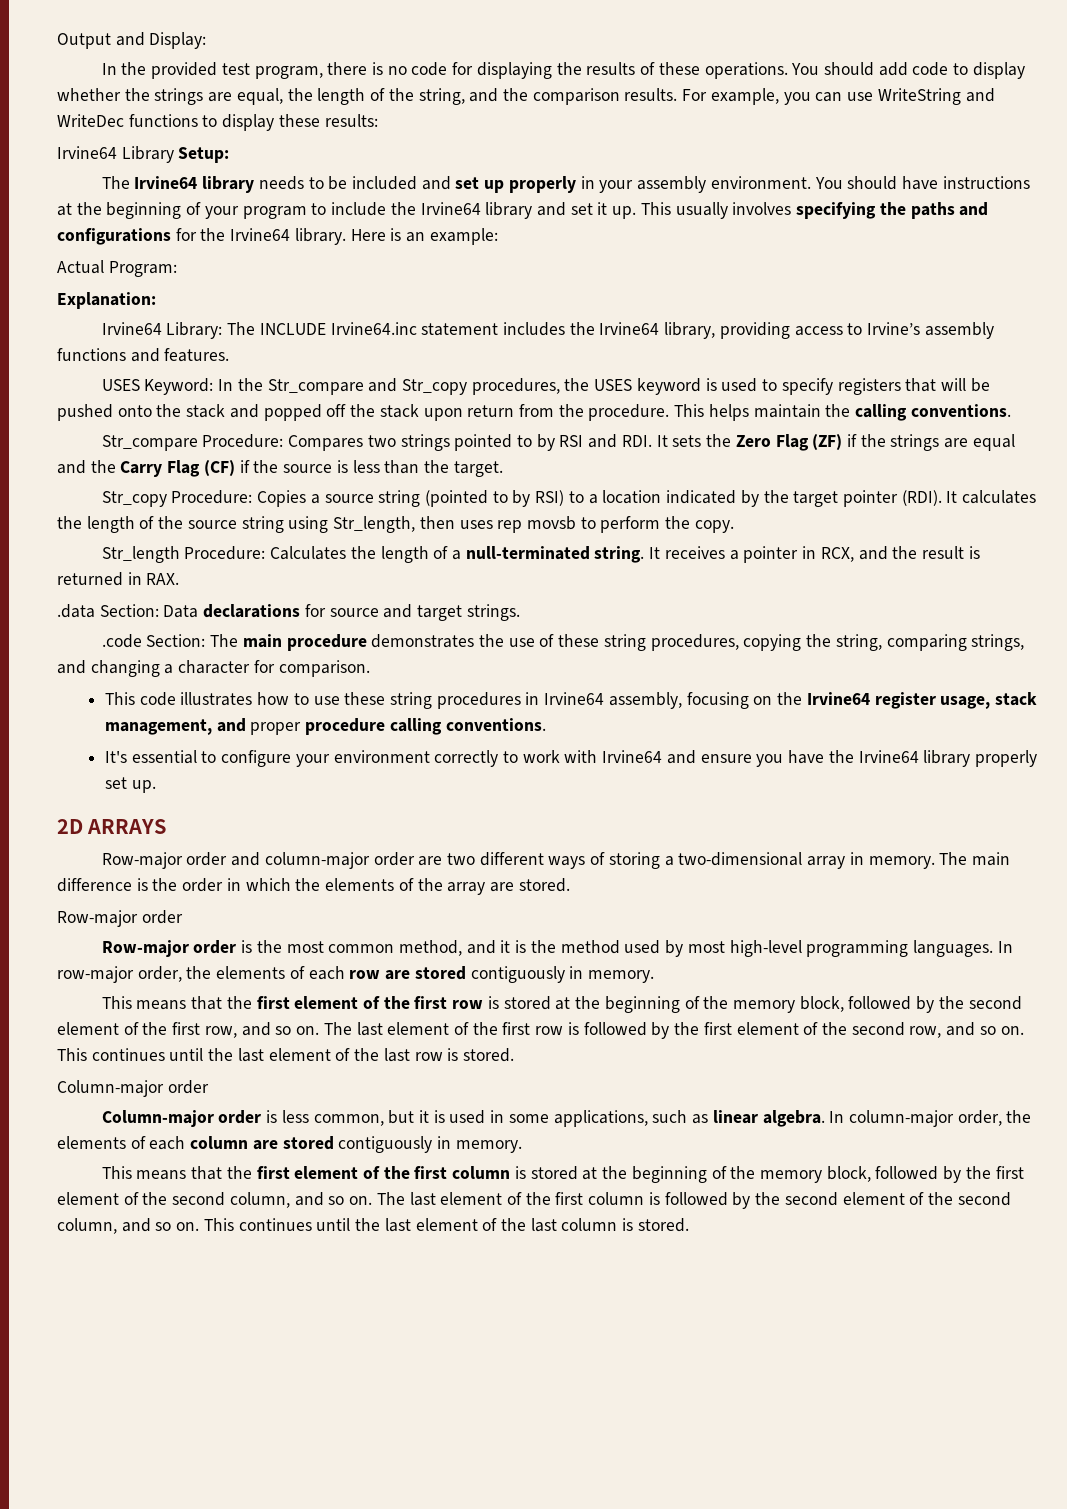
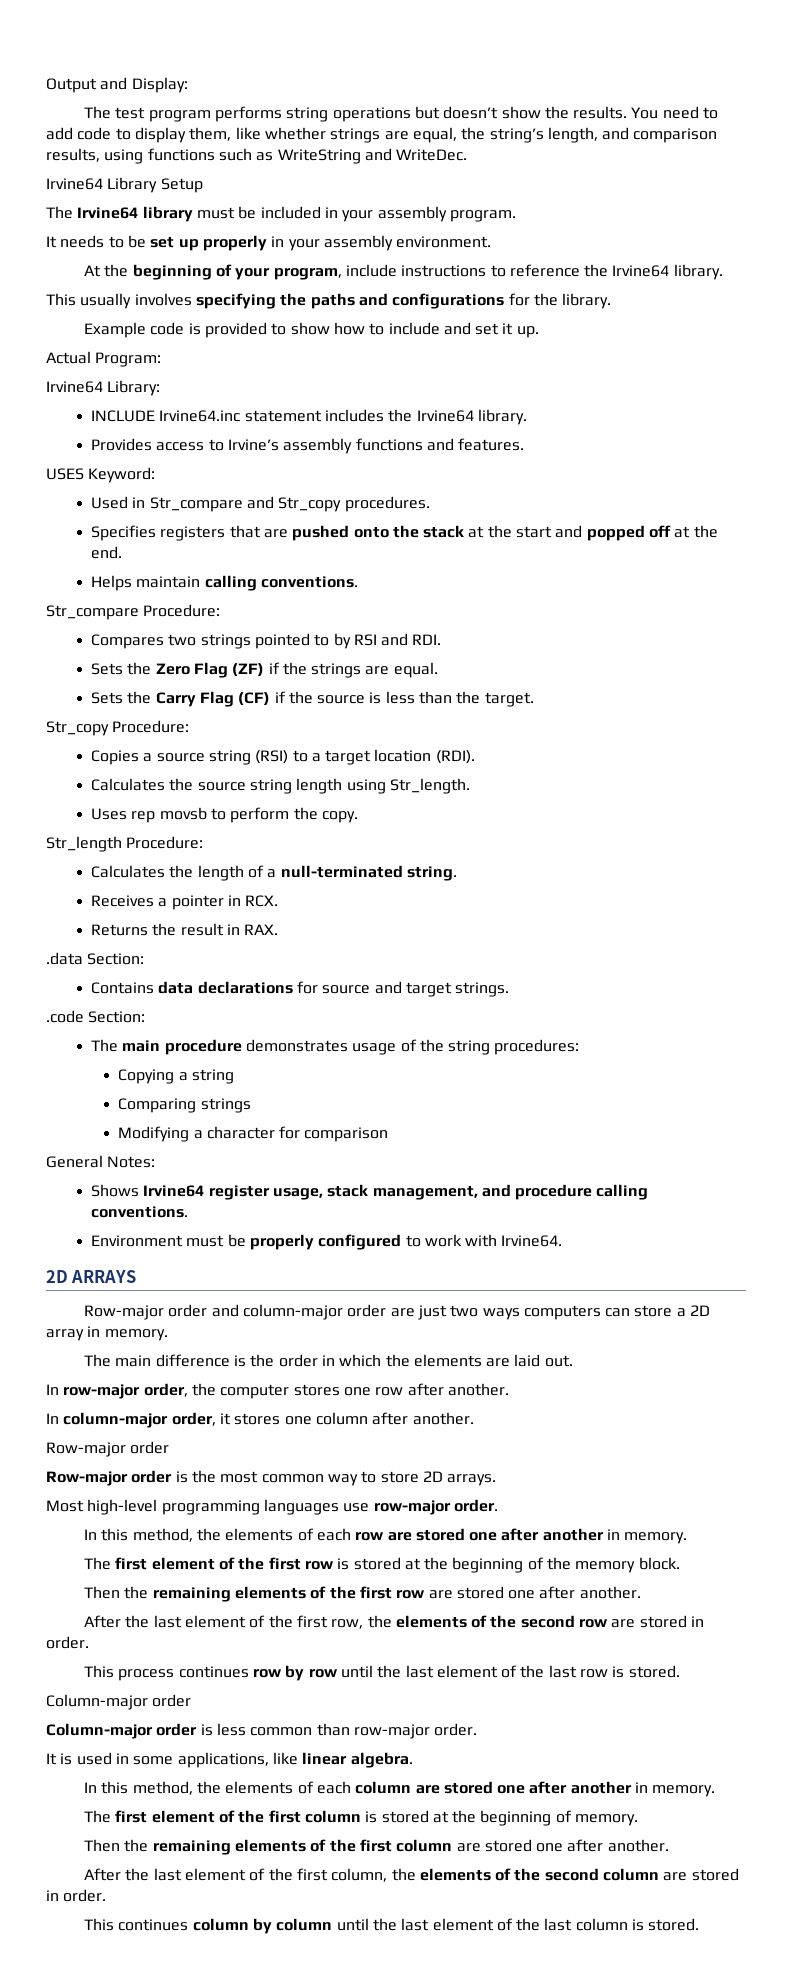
[101,62,874,79] In the provided test program, there is no code for displaying the results of these operations. You should -> [83,106,719,122] The test program performs string operations but doesn’t show the results. You need to
[57,88,150,101] whether the -> [189,127,326,141] them, like whether
[317,88,995,105] [57,114,378,131] length of the string, and the comparison results. For example, you can use WriteString and WriteDec functions to display these results: -> [489,127,718,143] [46,148,468,164] string’s length, and comparison results, using functions such as WriteString and WriteDec.
[178,147,230,163] Setup: -> [160,178,203,193] Setup
(255, 184) none -> [196,206,516,222] [46,236,57,248] must be included in your assembly program. // It
[351,176,451,190] included and -> (146, 241) none
[814,176,1030,190] [57,202,637,219] You should have instructions at the beginning of your program to include the Irvine64 library and set it up. -> [83,264,723,280] // At the beginning of your program, include instructions to reference the Irvine64 library. //
[230,228,498,245] Irvine64 library. Here is an example: -> [562,293,612,309] [83,322,539,338] library. // Example code is provided to show how to include and set it up.
[57,292,156,309] // Explanation: -> (162, 359) none
[227,322,256,335] The -> (161, 388) //
[664,322,790,339] library, providing -> [477,409,527,425] [90,438,152,451] library. // Provides
[218,378,263,391] In the -> [90,496,146,509] // Used in
[471,378,990,395] [57,404,851,421] procedures, the USES keyword is used to specify registers that will be pushed onto the stack and popped off the stack upon return from the procedure. This helps maintain the -> [344,496,430,512] [90,525,718,541] [90,546,122,559] [90,575,201,591] procedures. // Specifies registers that are pushed onto the stack at the start and popped off at the end. // Helps maintain
(284, 441) none -> (221, 610) //
[656,435,702,447] It sets -> [90,663,123,675] // Sets
[972,434,1015,451] [57,460,86,474] equal and -> [393,662,438,678] [90,692,123,704] equal. // Sets
(253, 497) none -> (190, 726) //
[424,490,1037,507] [57,516,493,533] (pointed to by RSI) to a location indicated by the target pointer (RDI). It calculates the length of the source string using Str_length, then uses -> [255,749,475,765] [90,778,470,794] [90,808,127,820] (RSI) to a target location (RDI). // Calculates the source string length using Str_length. // Uses
(266, 553) none -> (204, 842) //
[649,546,725,559] It receives -> [90,895,154,907] // Receives
[820,546,980,562] [57,572,123,586] RCX, and the result is returned -> [245,895,279,907] [90,923,224,936] RCX. // Returns the result
[163,605,199,618] Data -> [90,981,194,994] // Contains data
(206, 640) none -> (146, 1017) //
[478,634,1025,651] [57,660,370,677] [104,692,803,709] the use of these string procedures, copying the string, comparing strings, and changing a character for comparison. // This code illustrates how to use these string procedures in Irvine64 assembly, focusing on the -> [352,1039,580,1055] [118,1069,234,1084] [118,1098,251,1113] [118,1126,389,1142] [46,1155,156,1168] [90,1184,139,1197] usage of the string procedures: // Copying a string // Comparing strings // Modifying a character for comparison // General Notes: // Shows
[250,722,302,735] proper -> (511, 1190) none
[104,750,1037,767] [104,777,156,793] It's essential to configure your environment correctly to work with Irvine64 and ensure you have the Irvine64 library properly set up. -> [90,1234,563,1250] Environment must be properly configured to work with Irvine64.
[446,852,803,869] two different ways of storing a two-dimensional -> [417,1305,711,1320] just two ways computers can store a 2D
(935, 862) none -> (168, 1335) //
[398,878,570,895] of the array are stored. -> [486,1354,573,1367] [46,1383,509,1399] [46,1412,474,1428] are laid out. // In row-major order, the computer stores one row after another. // In column-major order, it stores one column after another.
[398,940,1013,957] [57,966,182,983] method, and it is the method used by most high-level programming languages. In row-major order, -> [327,1471,497,1486] [46,1499,498,1515] [83,1528,193,1542] way to store 2D arrays. // Most high-level programming languages use row-major order. // In this method,
[470,966,654,983] [101,996,252,1010] contiguously in memory. // This means that the -> [469,1528,688,1544] [83,1557,111,1570] one after another in memory. // The
[799,996,1022,1013] block, followed by the second -> [638,1557,680,1570] [83,1586,641,1602] [83,1615,182,1628] block. // Then the remaining elements of the first row are stored one after another. // After the last
[241,1022,1024,1039] [57,1048,165,1061] and so on. The last element of the first row is followed by the first element of the second row, and so on. This continues -> [367,1615,705,1628] [46,1636,89,1649] [83,1665,338,1681] the elements of the second row are stored in order. // This process continues row by row
[313,1110,429,1126] common, but it -> [250,1723,478,1739] [46,1753,57,1765] common than row-major order. // It
[652,1110,709,1124] such as -> [272,1752,298,1765] like
[829,1110,1002,1127] In column-major order, -> [83,1781,193,1795] // In this method,
[338,1136,522,1153] [101,1166,252,1180] contiguously in memory. // This means that the -> [497,1781,716,1797] [83,1810,111,1823] one after another in memory. // The
[730,1166,1024,1183] [57,1192,1011,1209] [57,1218,312,1234] the memory block, followed by the first element of the second column, and so on. The last element of the first column is followed by the second element of the second column, and so on. This continues -> [575,1814,639,1826] [83,1839,669,1855] [83,1868,739,1882] [46,1889,107,1902] [83,1918,333,1934] memory. // Then the remaining elements of the first column are stored one after another. // After the last element of the first column, the elements of the second column are stored in order. // This continues column by column

